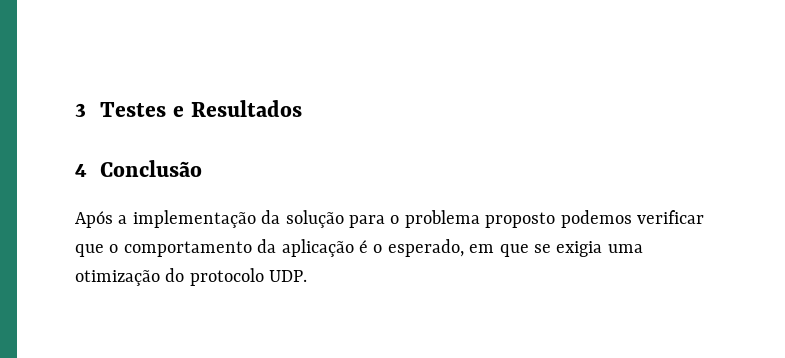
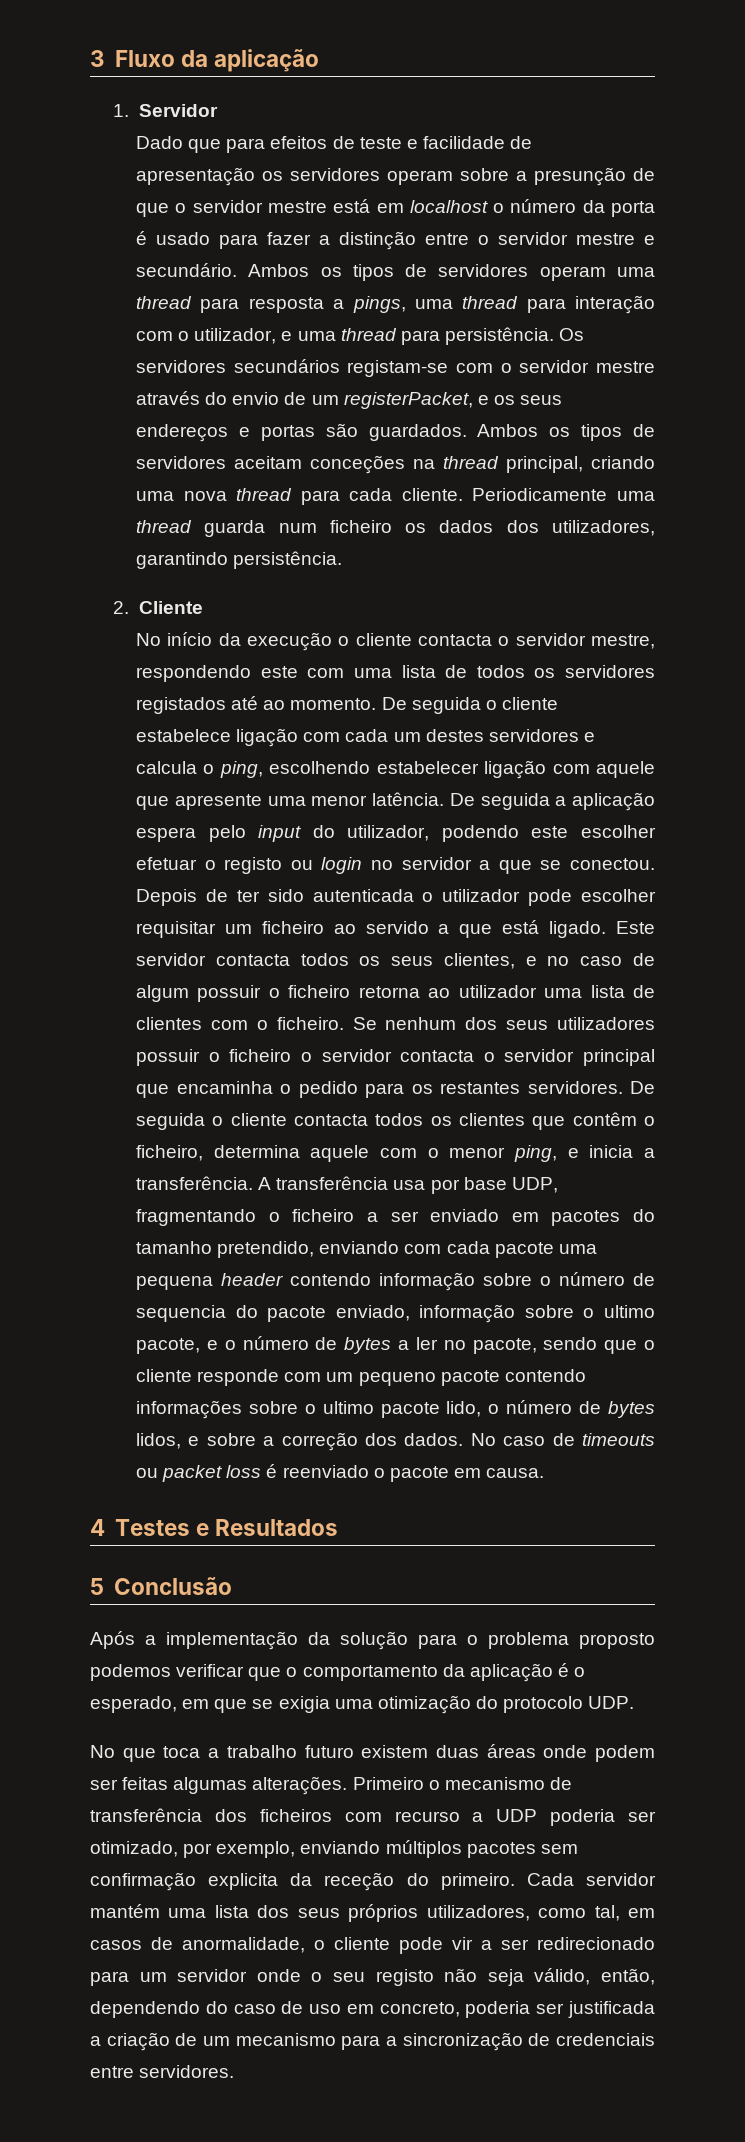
(86, 110) none -> [114,49,319,72] [113,104,218,117] [136,136,533,153] [136,167,655,186] [136,199,655,217] [136,231,655,250] [136,263,656,281] [136,295,655,314] [136,327,585,345] [136,359,655,377] [136,391,563,409] [136,423,655,442] [136,455,655,474] [136,488,655,505] [136,520,656,537] [136,551,343,569] [113,601,203,614] [136,632,655,651] [136,665,655,682] [136,696,558,714] [136,728,595,747] [136,760,655,779] [136,792,655,811] [136,825,657,842] [136,857,655,874] [136,889,656,906] [136,920,655,938] [136,953,656,969] [136,985,655,1002] [136,1017,655,1030] [136,1049,655,1066] [136,1081,655,1098] [136,1112,655,1130] [136,1145,655,1162] [136,1176,558,1194] [136,1209,655,1226] [136,1241,597,1258] [136,1272,655,1291] [136,1304,656,1323] [136,1336,655,1354] [136,1369,586,1386] [136,1400,655,1419] [136,1432,656,1451] [136,1464,545,1482] [90,1519,105,1536] Fluxo da aplicação // 1. Servidor // Dado que para efeitos de teste e facilidade de apresentação os servidores operam sobre a presunção de que o servidor mestre está em localhost o número da porta é usado para fazer a distinção entre o servidor mestre e secundário. Ambos os tipos de servidores operam uma thread para resposta a pings, uma thread para interação com o utilizador, e uma thread para persistência. Os servidores secundários registam-se com o servidor mestre através do envio de um registerPacket, e os seus endereços e portas são guardados. Ambos os tipos de servidores aceitam conceções na thread principal, criando uma nova thread para cada cliente. Periodicamente uma thread guarda num ficheiro os dados dos utilizadores, garantindo persistência. // 2. Cliente // No início da execução o cliente contacta o servidor mestre, respondendo este com uma lista de todos os servidores registados até ao momento. De seguida o cliente estabelece ligação com cada um destes servidores e calcula o ping, escolhendo estabelecer ligação com aquele que apresente uma menor latência. De seguida a aplicação espera pelo input do utilizador, podendo este escolher efetuar o registo ou login no servidor a que se conectou. Depois de ter sido autenticada o utilizador pode escolher requisitar um ficheiro ao servido a que está ligado. Este servidor contacta todos os seus clientes, e no caso de algum possuir o ficheiro retorna ao utilizador uma lista de clientes com o ficheiro. Se nenhum dos seus utilizadores possuir o ficheiro o servidor contacta o servidor principal que encaminha o pedido para os restantes servidores. De seguida o cliente contacta todos os clientes que contêm o ficheiro, determina aquele com o menor ping, e inicia a transferência. A transferência usa por base UDP, fragmentando o ficheiro a ser enviado em pacotes do tamanho pretendido, enviando com cada pacote uma pequena header contendo informação sobre o número de sequencia do pacote enviado, informação sobre o ultimo pacote, e o número de bytes a ler no pacote, sendo que o cliente responde com um pequeno pacote contendo informações sobre o ultimo pacote lido, o número de bytes lidos, e sobre a correção dos dados. No caso de timeouts ou packet loss é reenviado o pacote em causa. // 4
[75,164,87,177] 4 -> [90,1578,104,1595] 5
(308, 276) none -> [90,1744,655,1762] [90,1776,572,1795] [90,1808,656,1826] [90,1840,578,1858] [90,1872,657,1891] [90,1904,656,1922] [90,1937,655,1954] [90,1968,656,1986] [90,2001,655,2018] [90,2032,656,2051] [90,2065,235,2078] // No que toca a trabalho futuro existem duas áreas onde podem ser feitas algumas alterações. Primeiro o mecanismo de transferência dos ficheiros com recurso a UDP poderia ser otimizado, por exemplo, enviando múltiplos pacotes sem confirmação explicita da receção do primeiro. Cada servidor mantém uma lista dos seus próprios utilizadores, como tal, em casos de anormalidade, o cliente pode vir a ser redirecionado para um servidor onde o seu registo não seja válido, então, dependendo do caso de uso em concreto, poderia ser justificada a criação de um mecanismo para a sincronização de credenciais entre servidores.

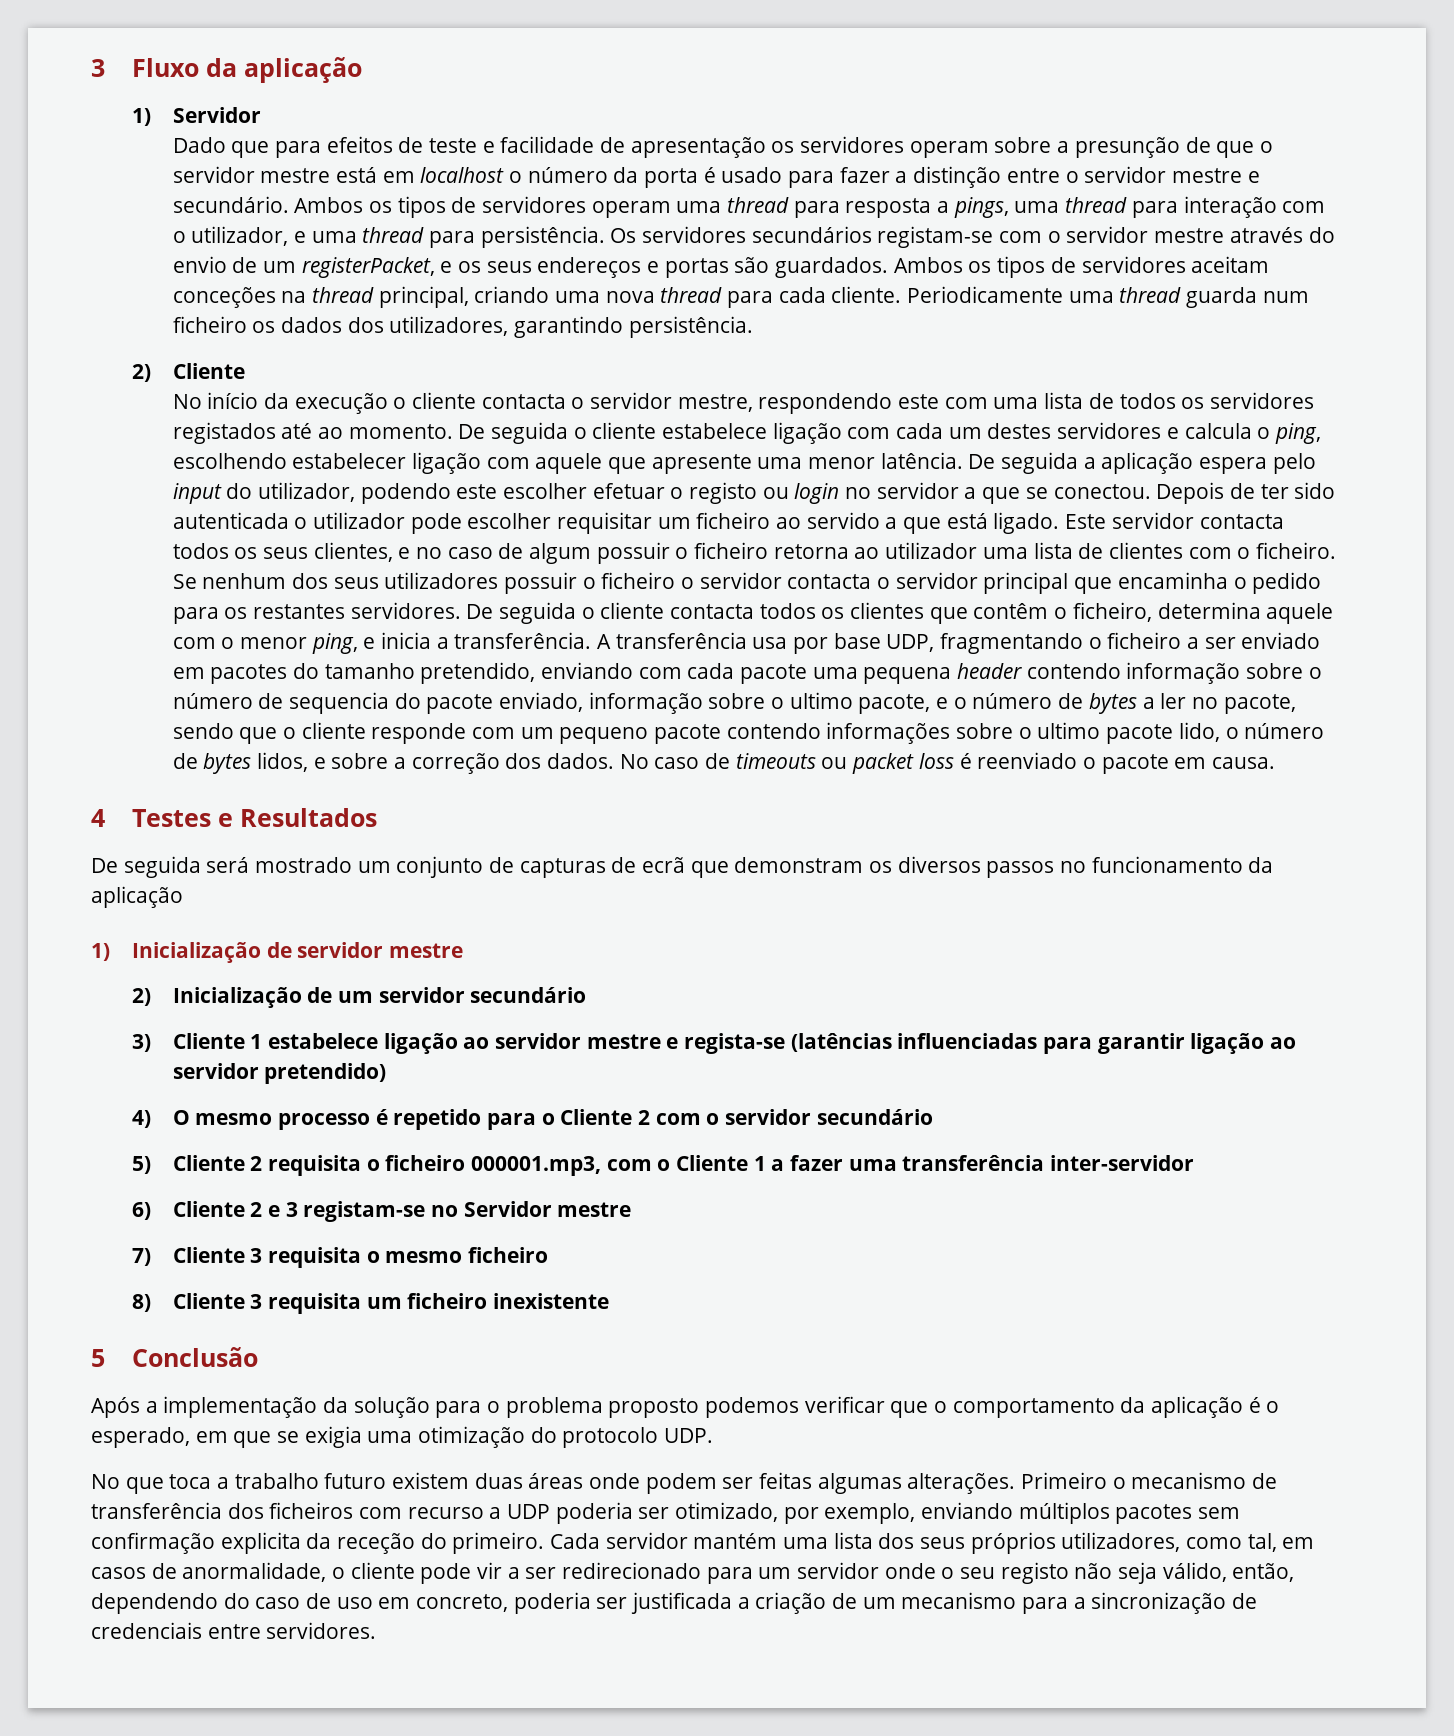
[113,104,130,117] 1. -> [131,108,151,126] 1)
[113,601,130,614] 2. -> [131,364,151,382] 2)
(338, 1527) none -> [91,856,1274,878] [91,886,183,908] [91,942,463,963] [131,987,587,1008] [131,1033,1297,1054] [172,1063,387,1084] [131,1109,933,1130] [131,1155,1195,1176] [131,1201,632,1222] [131,1247,549,1268] [131,1293,610,1314] // De seguida será mostrado um conjunto de capturas de ecrã que demonstram os diversos passos no funcionamento da aplicação // 1) Inicialização de servidor mestre // 2) Inicialização de um servidor secundário // 3) Cliente 1 estabelece ligação ao servidor mestre e regista-se (latências influenciadas para garantir ligação ao servidor pretendido) // 4) O mesmo processo é repetido para o Cliente 2 com o servidor secundário // 5) Cliente 2 requisita o ficheiro 000001.mp3, com o Cliente 1 a fazer uma transferência inter-servidor // 6) Cliente 2 e 3 registam-se no Servidor mestre // 7) Cliente 3 requisita o mesmo ficheiro // 8) Cliente 3 requisita um ficheiro inexistente

